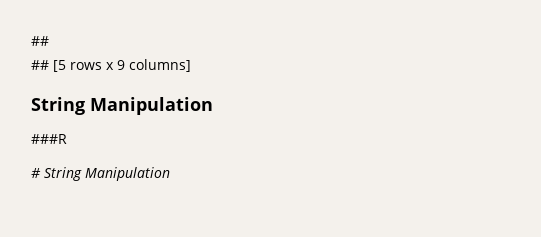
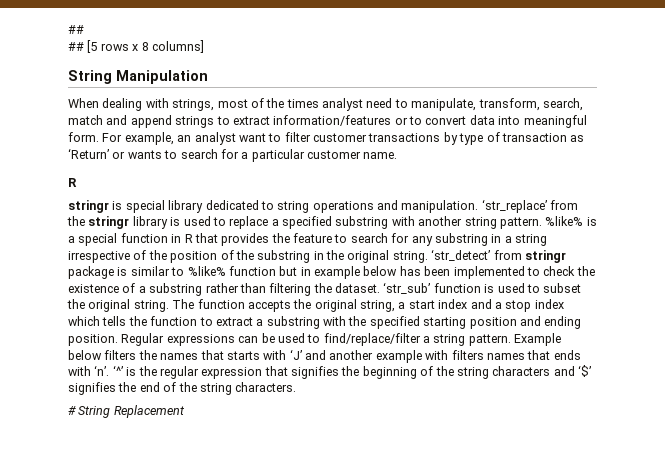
[117,60,125,70] 9 -> [141,42,149,51] 8
[31,134,67,144] ###R -> [68,98,583,111] [68,115,587,128] [68,132,585,145] [68,148,398,162] [68,178,77,187] [68,199,579,213] [67,216,597,229] [68,233,547,246] [68,249,566,263] [68,266,595,279] [68,282,582,296] [67,299,564,312] [68,316,582,329] [68,333,562,346] [68,349,581,363] [68,365,591,379] [68,382,297,395] When dealing with strings, most of the times analyst need to manipulate, transform, search, match and append strings to extract information/features or to convert data into meaningful form. For example, an analyst want to filter customer transactions by type of transaction as ‘Return’ or wants to search for a particular customer name. // R // stringr is special library dedicated to string operations and manipulation. ‘str_replace’ from the stringr library is used to replace a specified substring with another string pattern. %like% is a special function in R that provides the feature to search for any substring in a string irrespective of the position of the substring in the original string. ‘str_detect’ from stringr package is similar to %like% function but in example below has been implemented to check the existence of a substring rather than filtering the dataset. ‘str_sub’ function is used to subset the original string. The function accepts the original string, a start index and a stop index which tells the function to extract a substring with the specified starting position and ending position. Regular expressions can be used to find/replace/filter a string pattern. Example below filters the names that starts with ‘J’ and another example with filters names that ends with ‘n’. ‘^’ is the regular expression that signifies the beginning of the string characters and ‘$’ signifies the end of the string characters.
[85,167,170,181] Manipulation -> [113,405,185,418] Replacement

